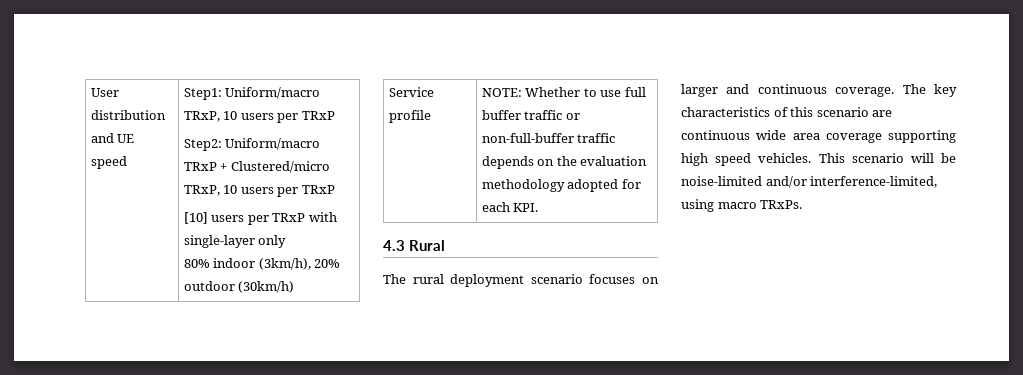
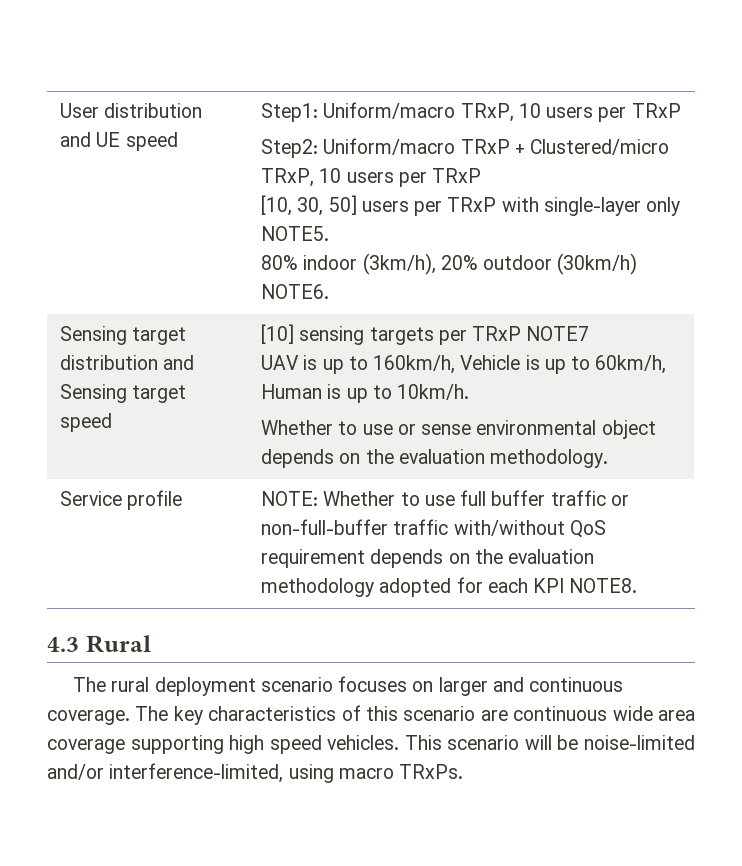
[183,212,208,224] [10] -> [260,195,357,216] [10, 30, 50]
(287, 241) none -> [260,226,329,241] NOTE5.
(295, 287) none -> [260,284,329,299] [59,326,187,345] [59,355,195,370] [59,384,187,403] [59,413,112,432] [260,324,590,345] [260,355,667,374] [260,384,470,403] [260,420,656,439] [260,449,609,468] NOTE6. // Sensing target distribution and Sensing target speed | [10] sensing targets per TRxP NOTE7 // UAV is up to 160km/h, Vehicle is up to 60km/h, Human is up to 10km/h. // Whether to use or sense environmental object depends on the evaluation methodology.
(616, 138) none -> [453,520,606,538] [260,549,365,568] with/without QoS requirement
[513,203,539,212] KPI. -> [533,578,638,593] KPI NOTE8.

